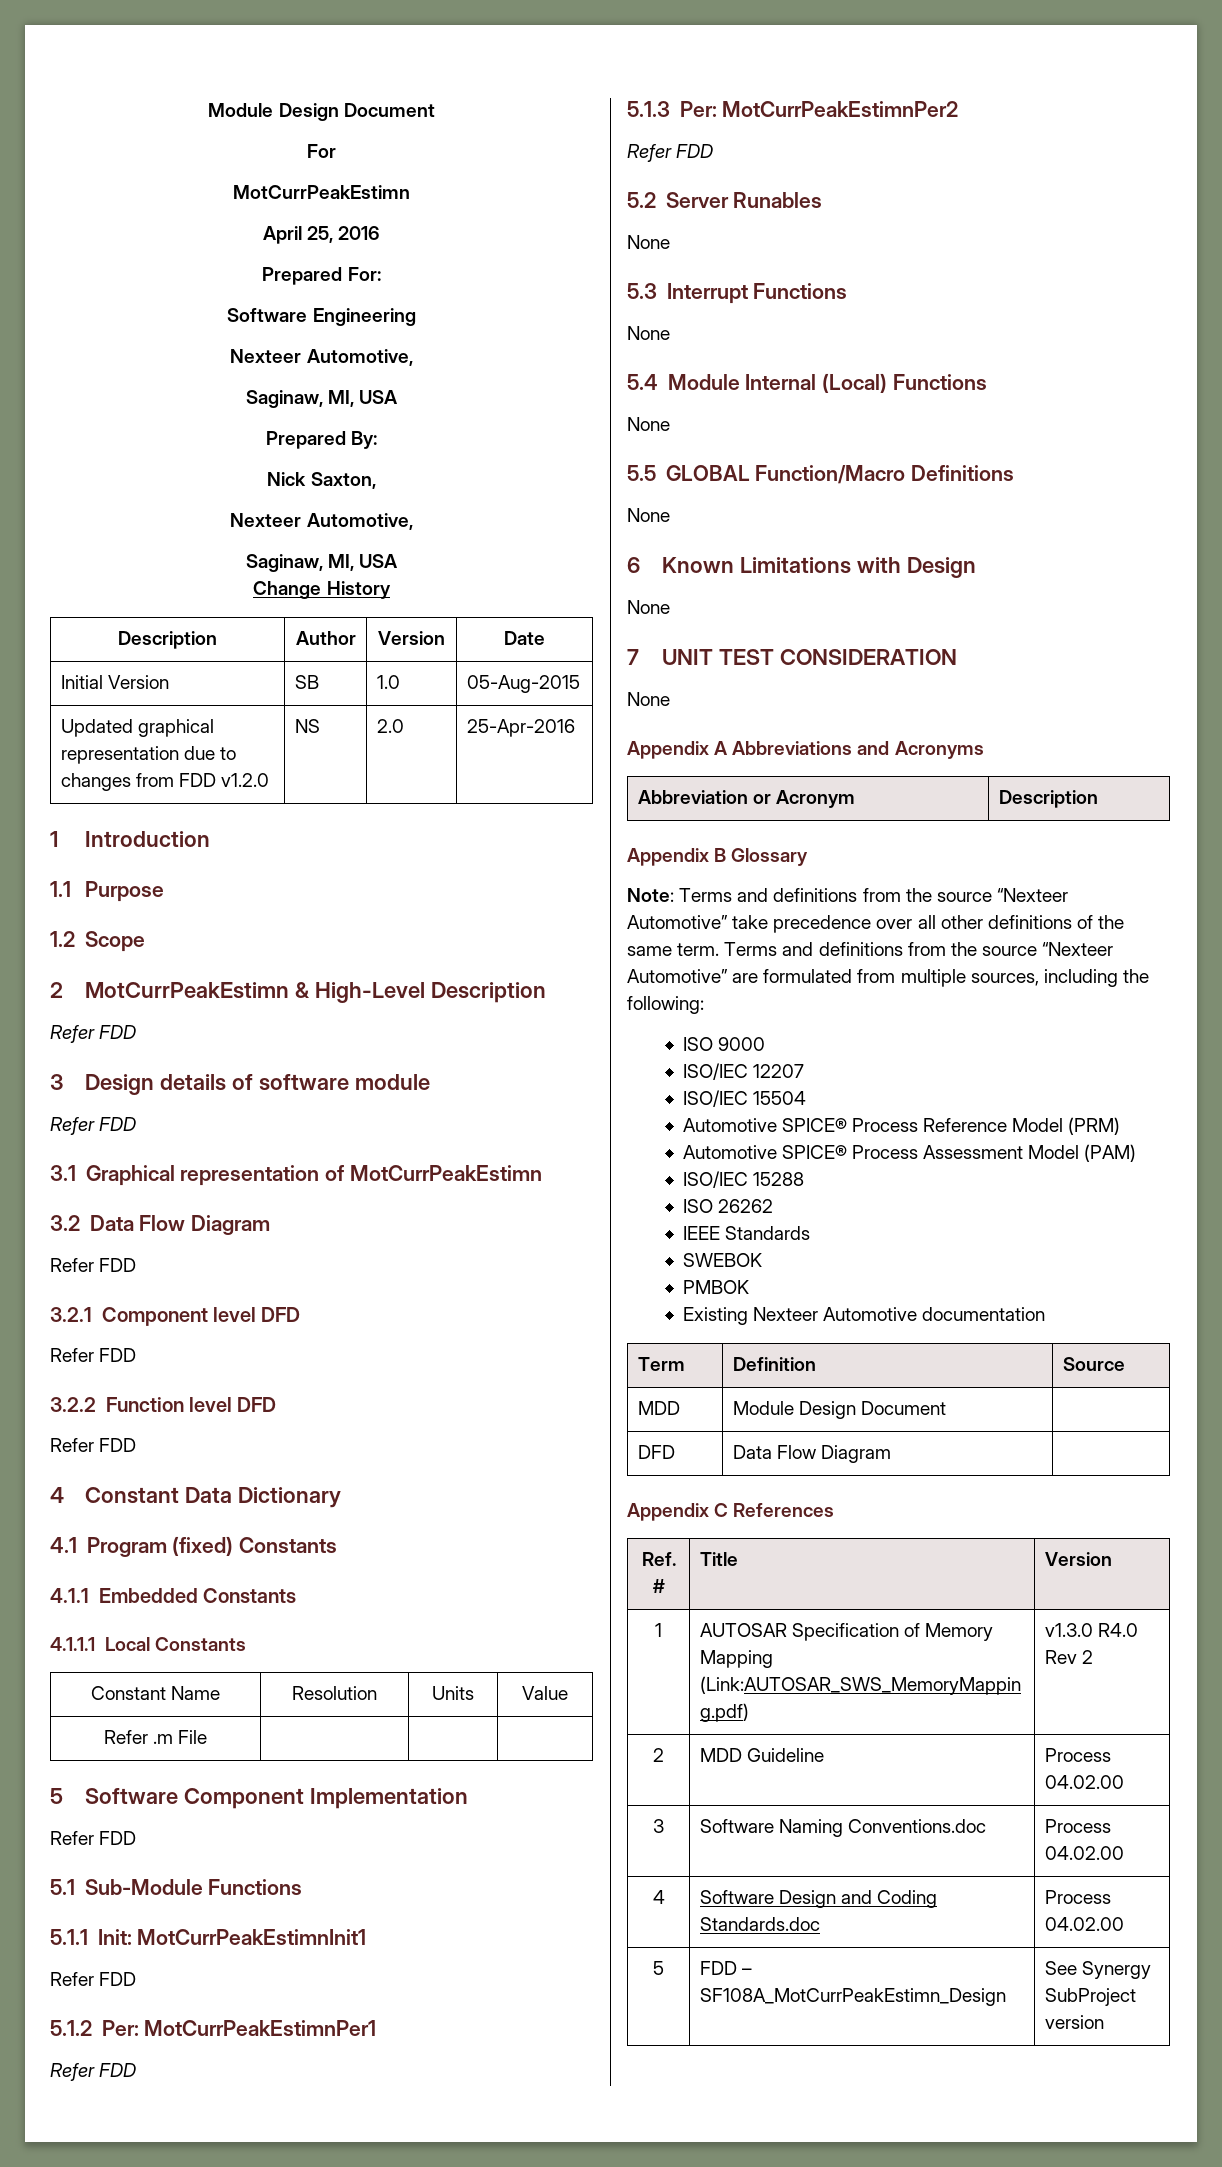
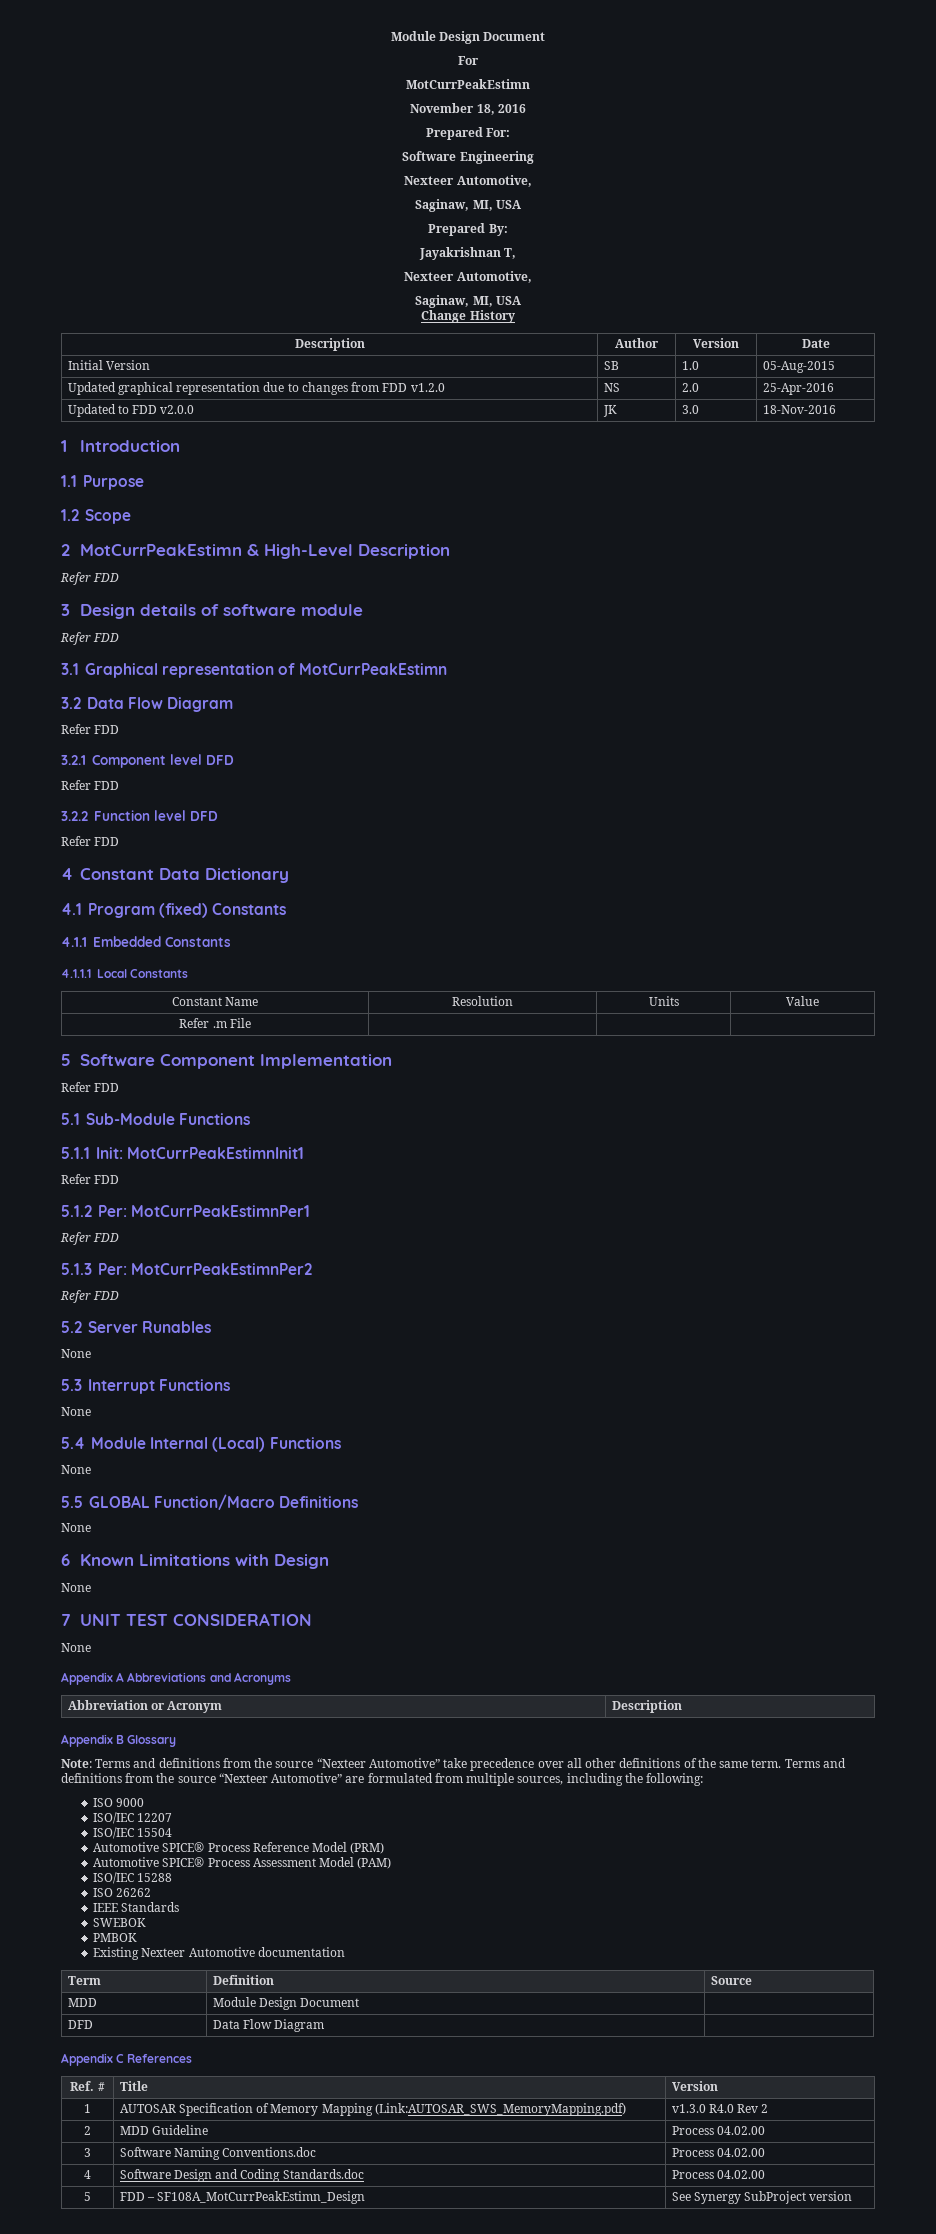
[262,226,333,244] April 25, -> [410,103,495,115] November 18,
[267,472,376,489] Nick Saxton, -> [418,247,517,260] Jayakrishnan T,
(575, 728) none -> [67,404,195,417] [602,405,617,417] [681,405,699,414] [762,405,836,414] // Updated to FDD v2.0.0 | JK | 3.0 | 18-Nov-2016

